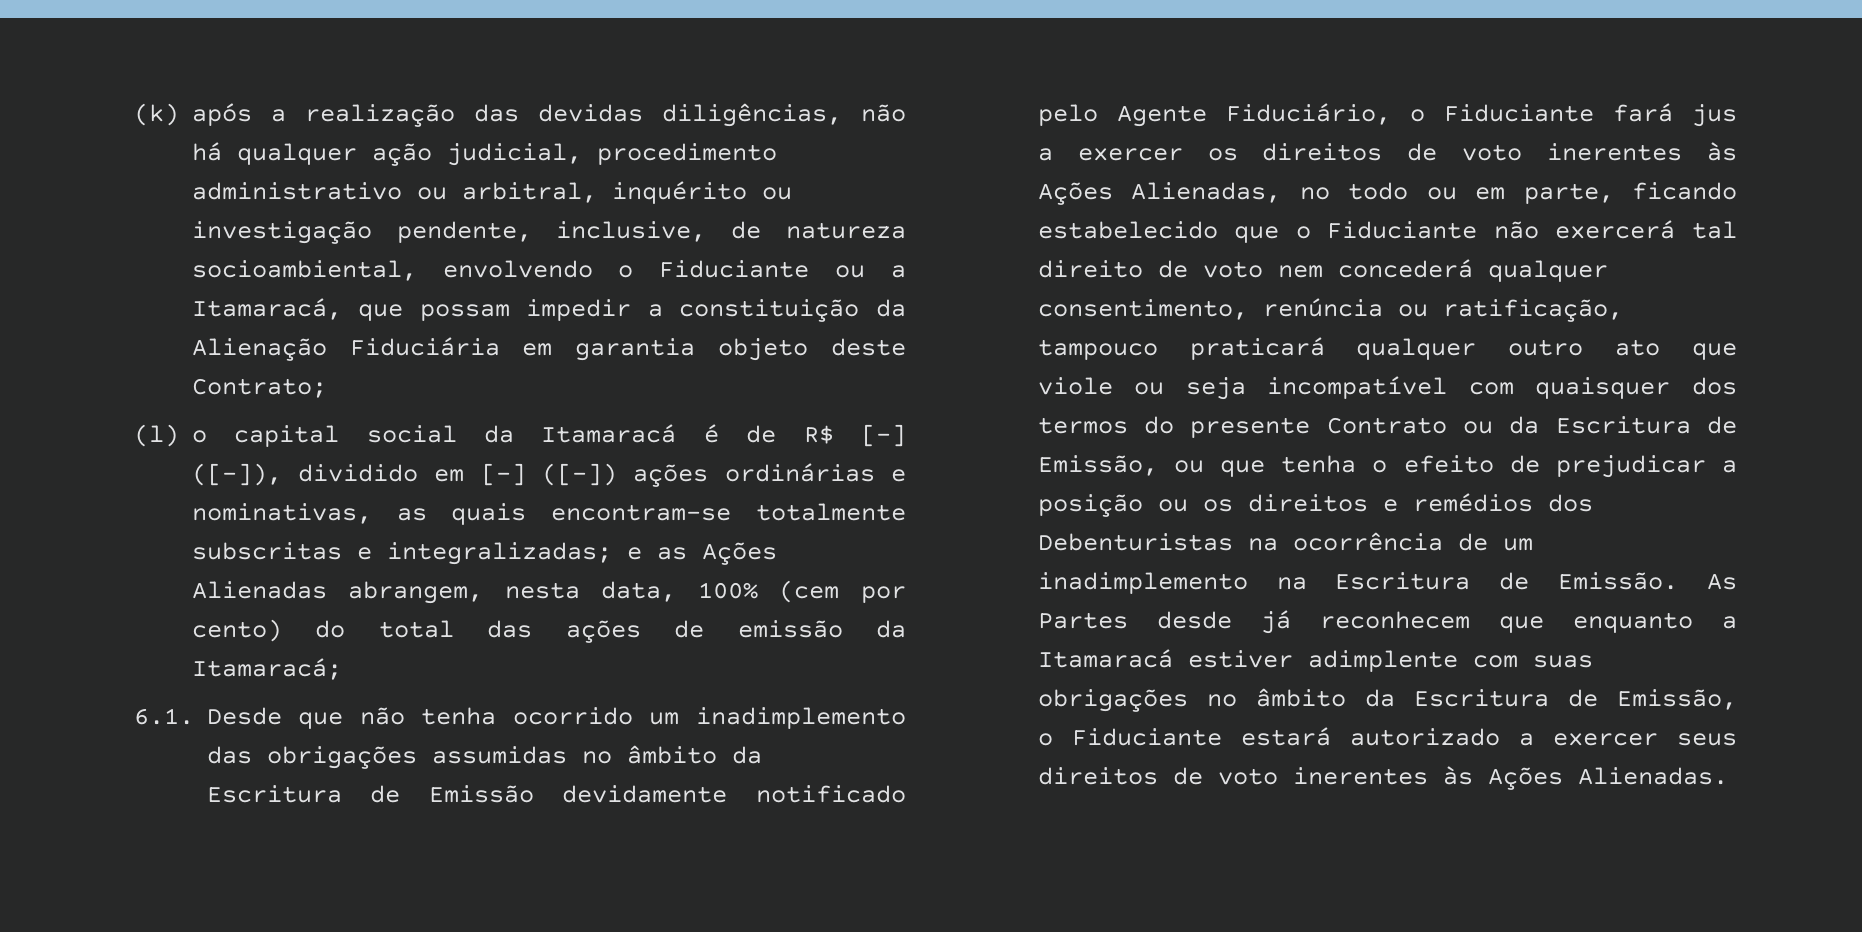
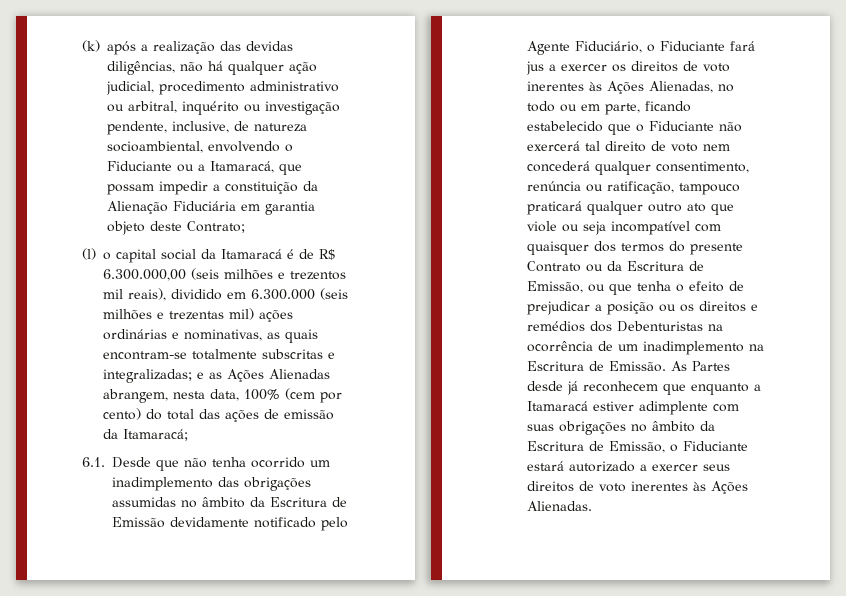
[861,424,906,447] [191,463,618,486] [-] ([-]), dividido em [-] ([-]) -> [103,268,346,281] [103,288,348,301] [103,308,254,320] 6.300.000,00 (seis milhões e trezentos mil reais), dividido em 6.300.000 (seis milhões e trezentas mil)

